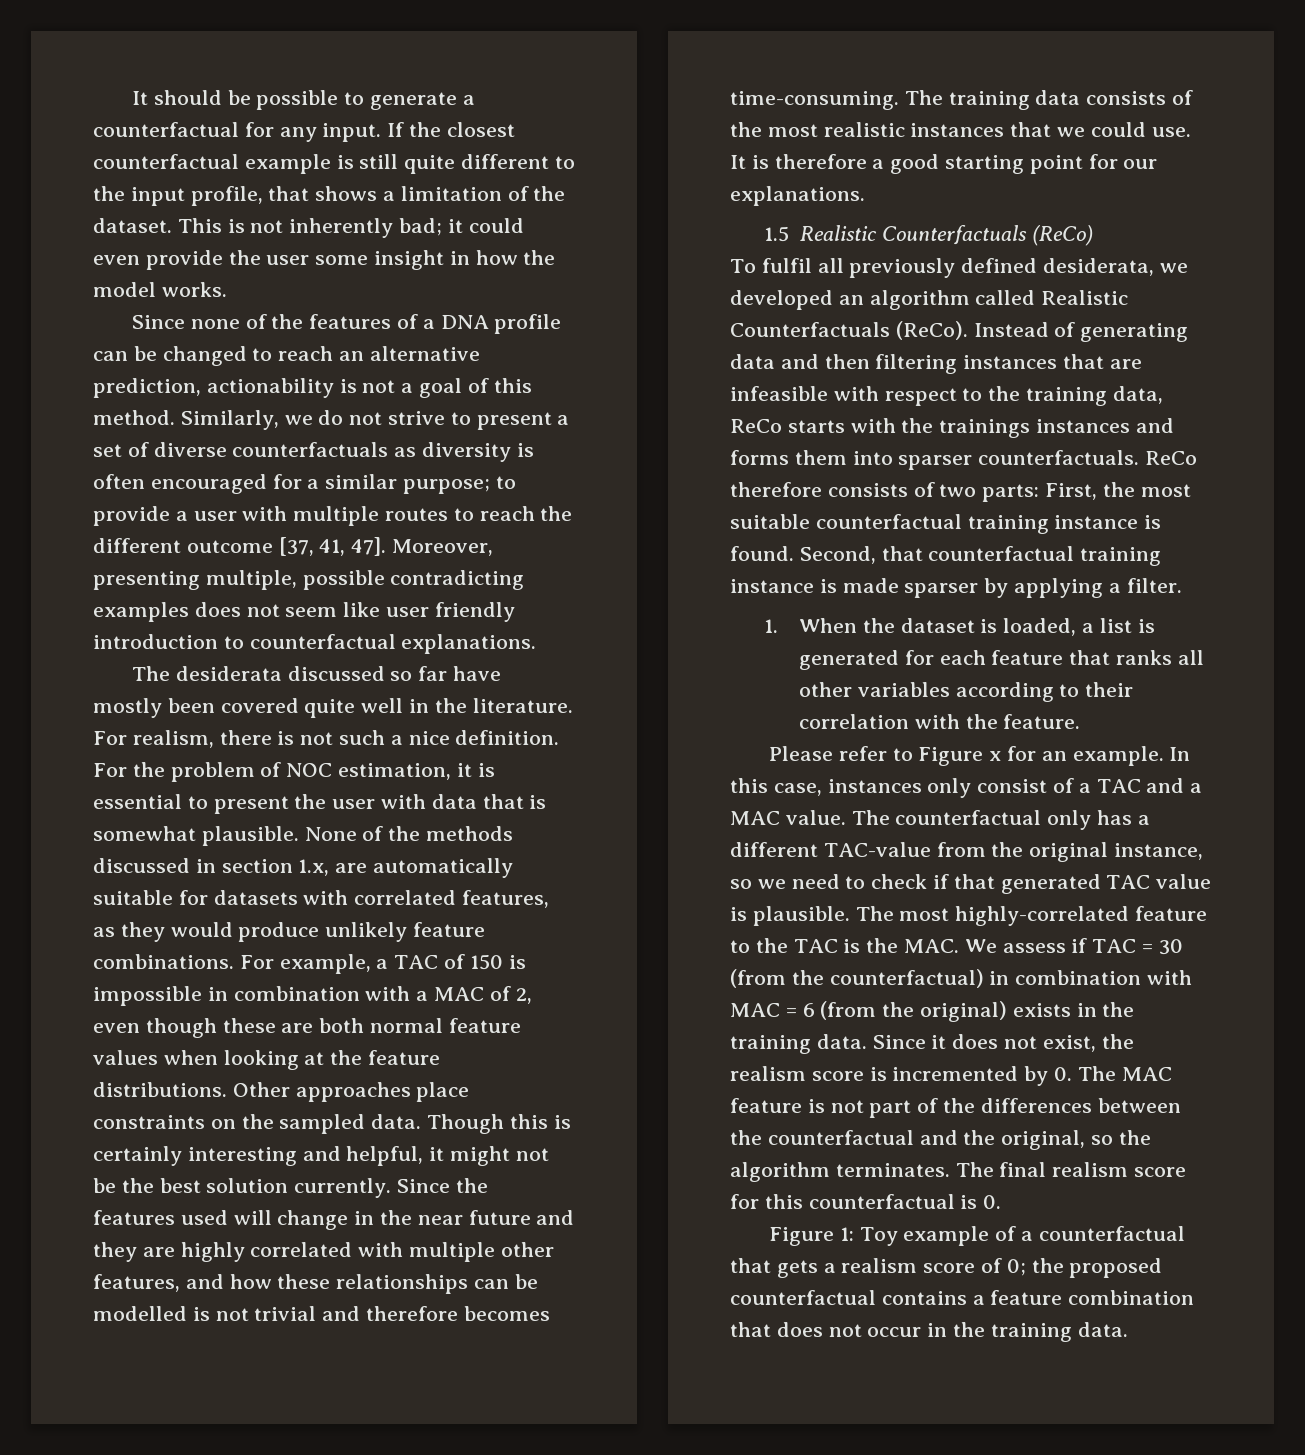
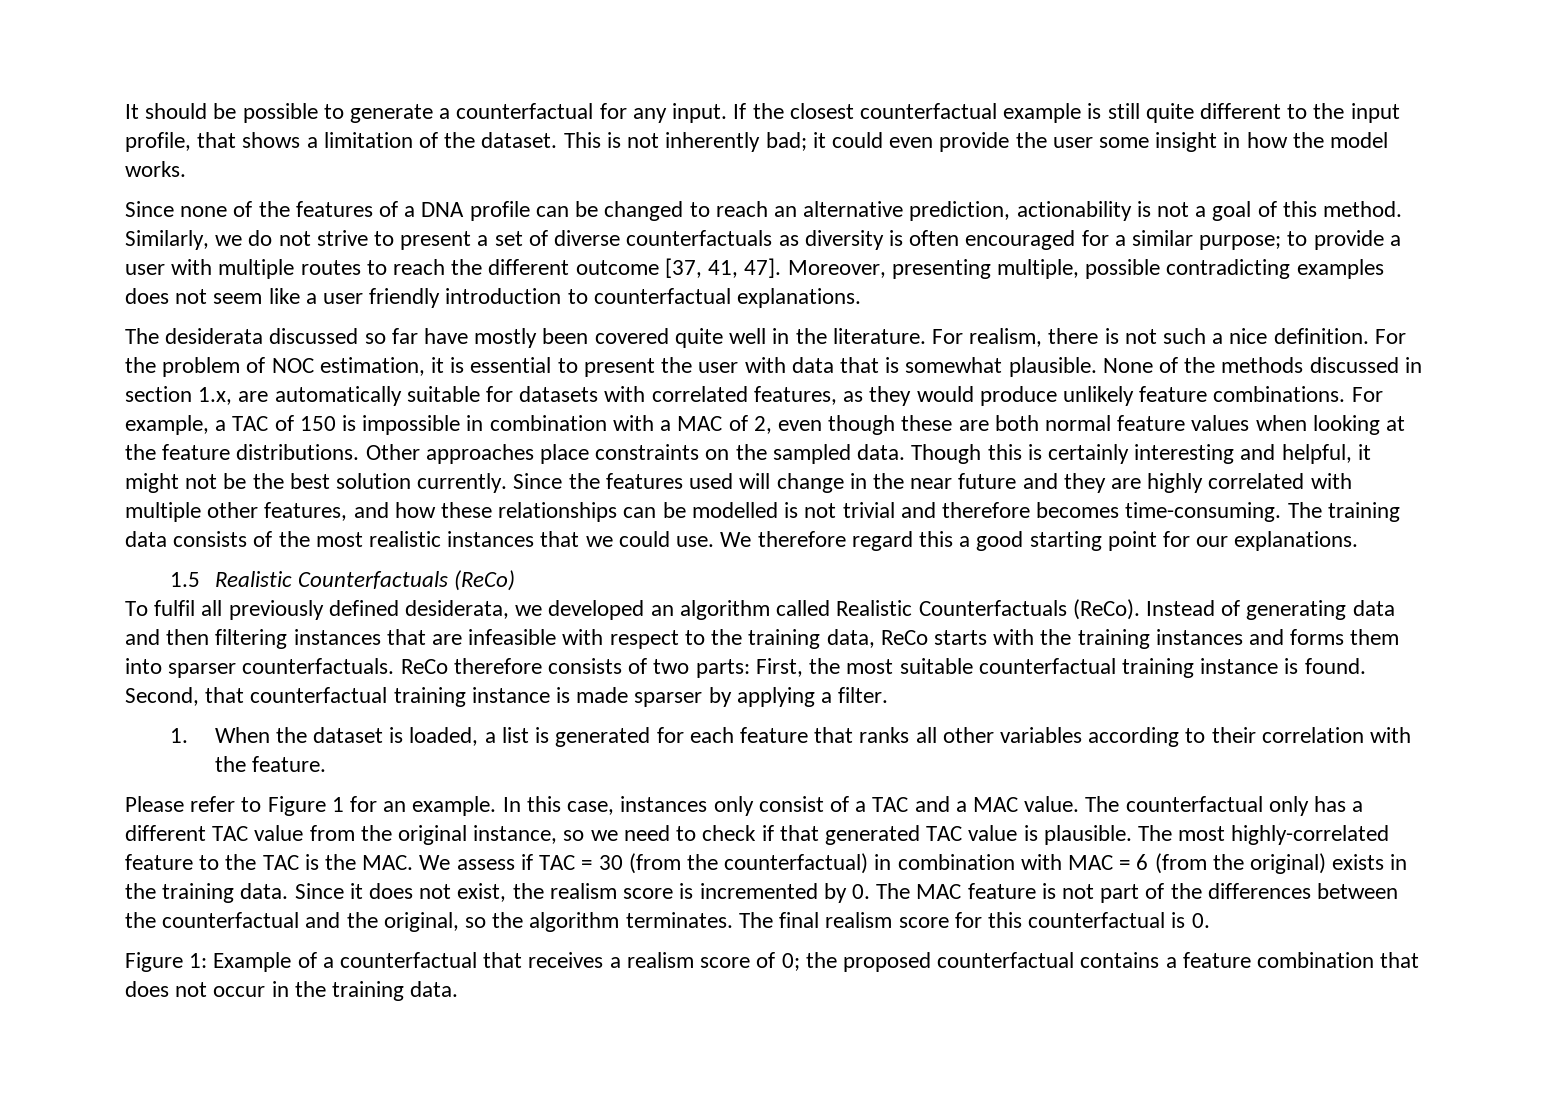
(381, 609) none -> [305,293,317,304] a
[730,154,867,169] It is therefore -> [720,531,953,551] We therefore regard this
[939,419,1031,438] trainings -> [1077,629,1150,649] training
[989,751,1002,761] x -> [331,797,344,812] 1
[823,842,931,857] TAC-value -> [212,825,304,841] TAC value
[859,1226,990,1246] Toy example -> [213,952,292,972] Example
[776,1260,818,1278] gets -> [528,952,604,968] receives

